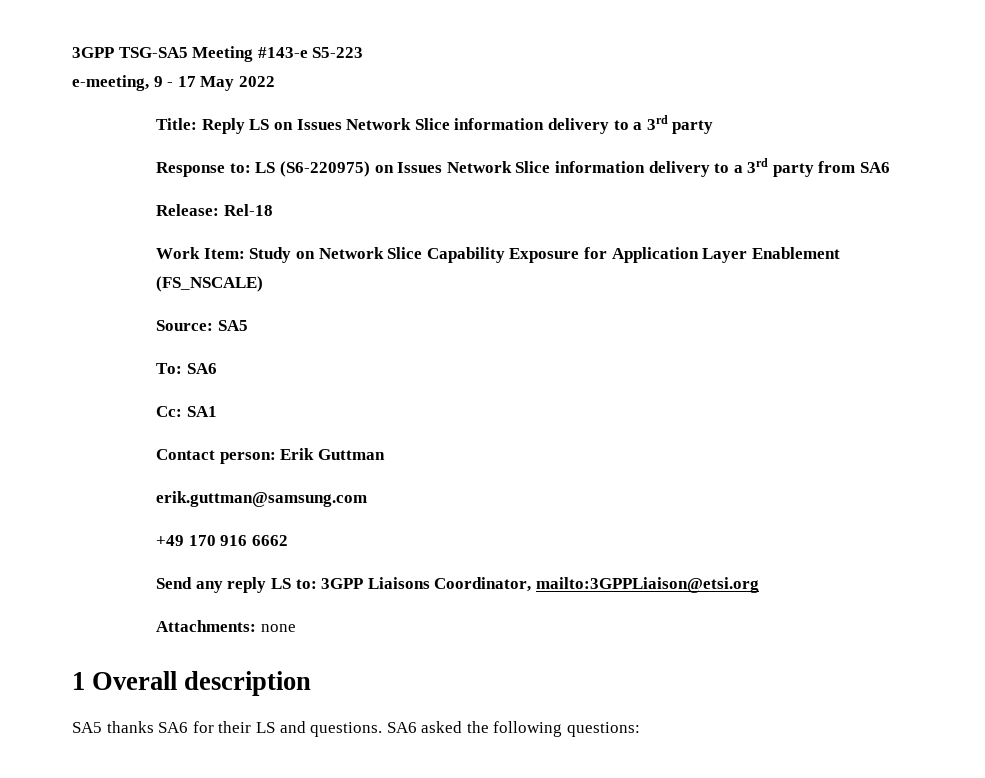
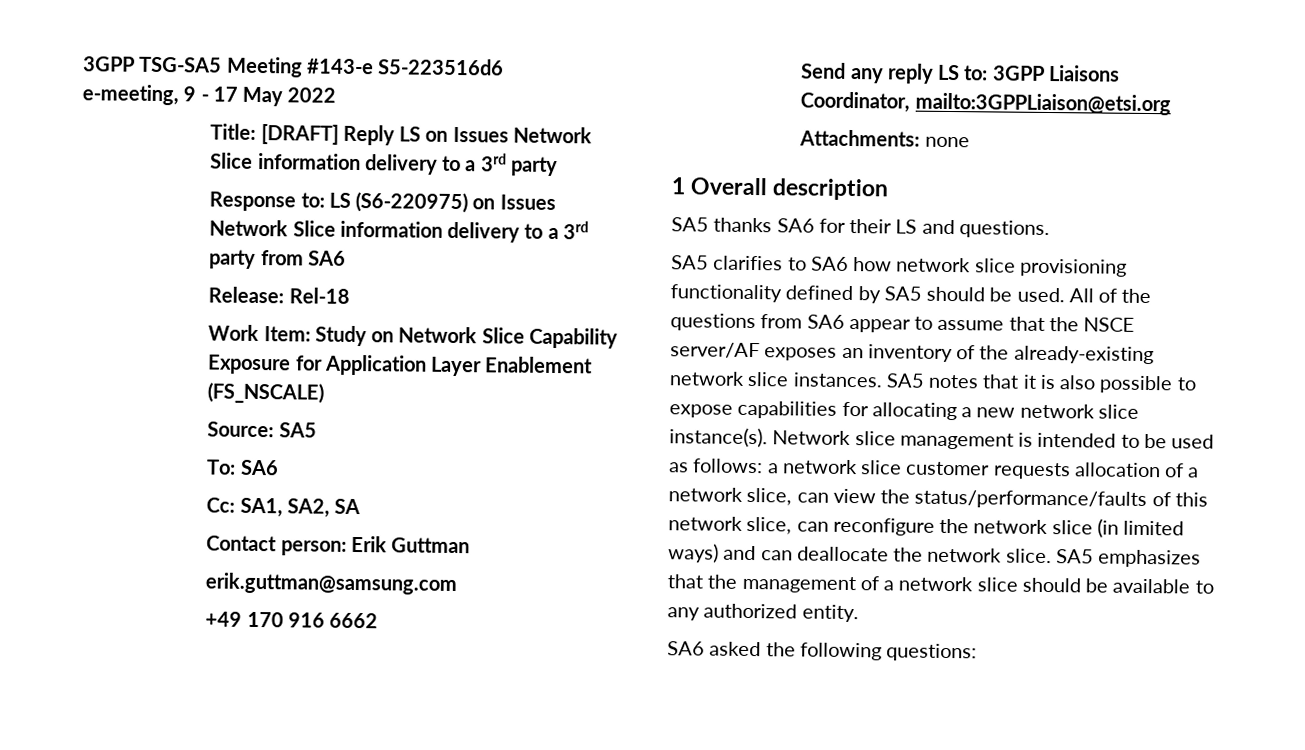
[312,47,364,58] S5-223 -> [378,58,505,76] S5-223516d6
(198, 124) none -> [260,124,339,145] [DRAFT]
[186,406,217,417] SA1 -> [239,497,361,518] SA1, SA2, SA
(383, 729) none -> [671,255,1127,277] [670,284,1152,304] [670,313,1136,333] [670,342,1154,365] [669,371,1197,394] [669,400,1139,421] [669,427,1215,450] [669,458,1200,480] [668,487,1208,510] [668,516,1185,538] [668,543,1202,568] [667,574,1214,594] [667,603,859,623] // SA5 clarifies to SA6 how network slice provisioning functionality defined by SA5 should be used. All of the questions from SA6 appear to assume that the NSCE server/AF exposes an inventory of the already-existing network slice instances. SA5 notes that it is also possible to expose capabilities for allocating a new network slice instance(s). Network slice management is intended to be used as follows: a network slice customer requests allocation of a network slice, can view the status/performance/faults of this network slice, can reconfigure the network slice (in limited ways) and can deallocate the network slice. SA5 emphasizes that the management of a network slice should be available to any authorized entity. //

